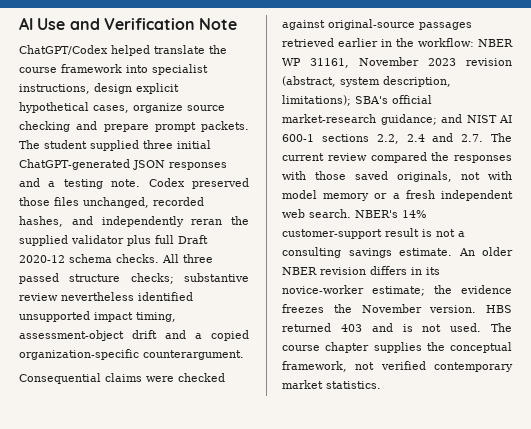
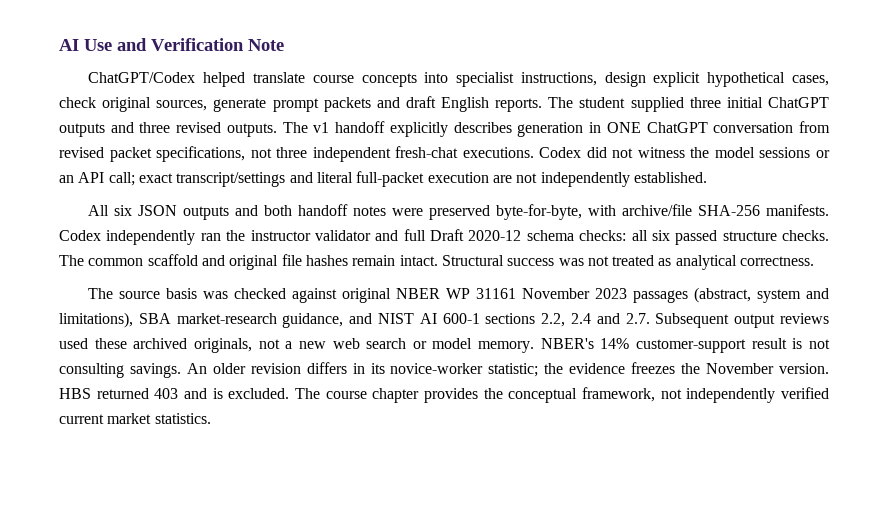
[209,45,227,54] [19,64,122,73] the course framework -> [312,73,417,87] course concepts
[133,103,225,113] [19,121,249,132] organize source checking and prepare prompt packets. -> [59,96,543,112] check original sources, generate prompt packets and draft English reports.
[19,159,227,170] [19,178,249,189] [19,197,204,208] [19,216,249,227] [19,235,208,246] [19,254,213,263] [19,273,249,284] [19,292,193,301] [19,311,176,322] [19,330,249,341] [19,349,244,360] [19,373,225,384] [282,19,472,30] [282,38,474,47] ChatGPT-generated JSON responses and a testing note. Codex preserved those files unchanged, recorded hashes, and independently reran the supplied validator plus full Draft 2020-12 schema checks. All three passed structure checks; substantive review nevertheless identified unsupported impact timing, assessment-object drift and a copied organization-specific counterargument. // Consequential claims were checked against original-source passages retrieved earlier in the workflow: -> [767,97,829,108] [59,121,831,137] [59,146,830,162] [59,171,707,187] [88,204,829,220] [59,229,829,245] [59,254,815,270] [88,288,392,303] ChatGPT outputs and three revised outputs. The v1 handoff explicitly describes generation in ONE ChatGPT conversation from revised packet specifications, not three independent fresh-chat executions. Codex did not witness the model sessions or an API call; exact transcript/settings and literal full-packet execution are not independently established. // All six JSON outputs and both handoff notes were preserved byte-for-byte, with archive/file SHA-256 manifests. Codex independently ran the instructor validator and full Draft 2020-12 schema checks: all six passed structure checks. The common scaffold and original file hashes remain intact. Structural success was not treated as analytical correctness. // The source basis was checked against original
[310,58,349,68] 31161, -> [476,288,517,299] 31161
[466,58,512,66] revision -> [633,290,689,303] passages
[383,76,451,87] [282,95,432,106] [282,114,437,125] description, limitations); SBA's official market-research guidance; -> [806,288,830,299] [59,312,344,328] and limitations), SBA market-research guidance,
[491,133,512,142] [282,152,512,163] [282,171,512,182] [282,190,513,201] [282,209,351,218] The current review compared the responses with those saved originals, not with model memory or a fresh independent web search. -> [655,313,829,328] [59,338,535,353] Subsequent output reviews used these archived originals, not a new web search or model memory.
[458,231,465,237] [282,247,452,258] a consulting savings estimate. -> [59,363,181,378] consulting savings.
[282,267,317,275] NBER -> (246, 368) none
[372,286,425,296] estimate; -> [488,363,539,377] statistic;
[422,323,482,332] not used. -> [228,388,290,399] excluded.
[373,342,422,353] supplies -> [424,388,479,403] provides
[380,361,513,372] verified contemporary -> [686,387,829,403] [59,414,104,424] independently verified current

